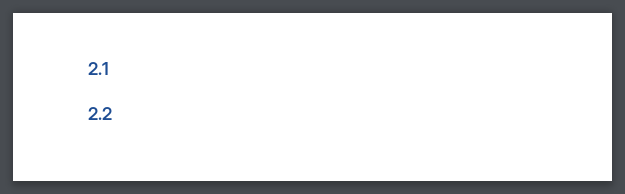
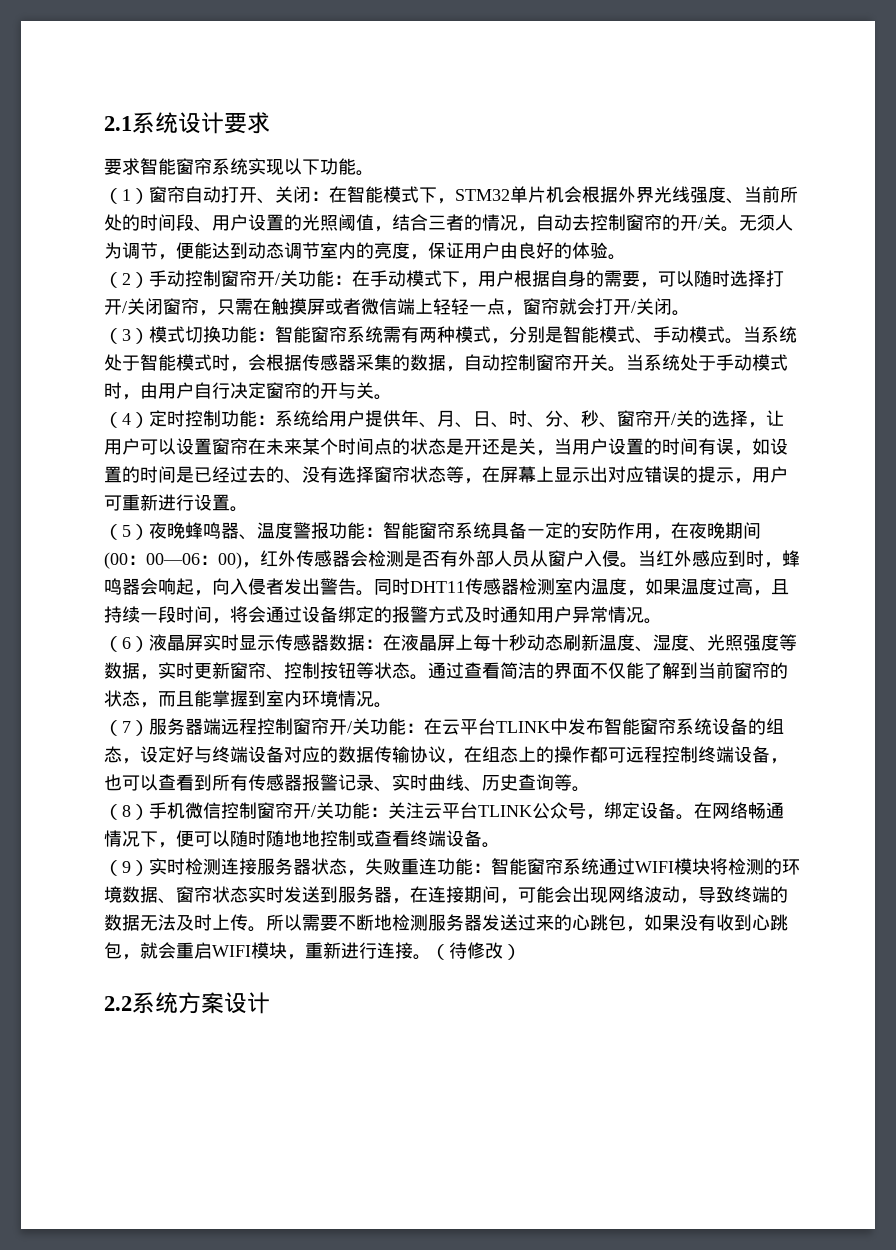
[88,107,112,120] // 2.2 -> [132,112,270,134] [104,158,374,176] [104,186,798,204] [104,214,793,232] [104,242,626,260] [104,270,784,288] [104,298,690,316] [104,326,797,344] [104,354,788,372] [104,382,392,400] [104,410,784,428] [104,438,788,456] [104,466,788,484] [104,494,248,512] [104,522,761,540] [104,550,800,569] [104,578,789,596] [104,606,662,624] [104,634,797,652] [104,662,788,680] [104,690,392,708] [104,718,784,736] [104,746,788,764] [104,774,590,792] [104,802,784,820] [104,830,500,848] [104,858,800,876] [104,886,788,904] [104,914,788,932] [104,942,521,960] [104,992,270,1014] 系统设计要求 // 要求智能窗帘系统实现以下功能。 // （1）窗帘自动打开、关闭：在智能模式下，STM32单片机会根据外界光线强度、当前所处的时间段、用户设置的光照阈值，结合三者的情况，自动去控制窗帘的开/关。无须人为调节，便能达到动态调节室内的亮度，保证用户由良好的体验。 // （2）手动控制窗帘开/关功能：在手动模式下，用户根据自身的需要，可以随时选择打开/关闭窗帘，只需在触摸屏或者微信端上轻轻一点，窗帘就会打开/关闭。 // （3）模式切换功能：智能窗帘系统需有两种模式，分别是智能模式、手动模式。当系统处于智能模式时，会根据传感器采集的数据，自动控制窗帘开关。当系统处于手动模式时，由用户自行决定窗帘的开与关。 // （4）定时控制功能：系统给用户提供年、月、日、时、分、秒、窗帘开/关的选择，让用户可以设置窗帘在未来某个时间点的状态是开还是关，当用户设置的时间有误，如设置的时间是已经过去的、没有选择窗帘状态等，在屏幕上显示出对应错误的提示，用户可重新进行设置。 // （5）夜晚蜂鸣器、温度警报功能：智能窗帘系统具备一定的安防作用，在夜晚期间(00：00—06：00)，红外传感器会检测是否有外部人员从窗户入侵。当红外感应到时，蜂鸣器会响起，向入侵者发出警告。同时DHT11传感器检测室内温度，如果温度过高，且持续一段时间，将会通过设备绑定的报警方式及时通知用户异常情况。 // （6）液晶屏实时显示传感器数据：在液晶屏上每十秒动态刷新温度、湿度、光照强度等数据，实时更新窗帘、控制按钮等状态。通过查看简洁的界面不仅能了解到当前窗帘的状态，而且能掌握到室内环境情况。 // （7）服务器端远程控制窗帘开/关功能：在云平台TLINK中发布智能窗帘系统设备的组态，设定好与终端设备对应的数据传输协议，在组态上的操作都可远程控制终端设备，也可以查看到所有传感器报警记录、实时曲线、历史查询等。 // （8）手机微信控制窗帘开/关功能：关注云平台TLINK公众号，绑定设备。在网络畅通情况下，便可以随时随地地控制或查看终端设备。 // （9）实时检测连接服务器状态，失败重连功能：智能窗帘系统通过WIFI模块将检测的环境数据、窗帘状态实时发送到服务器，在连接期间，可能会出现网络波动，导致终端的数据无法及时上传。所以需要不断地检测服务器发送过来的心跳包，如果没有收到心跳包，就会重启WIFI模块，重新进行连接。（待修改） // 2.2系统方案设计

